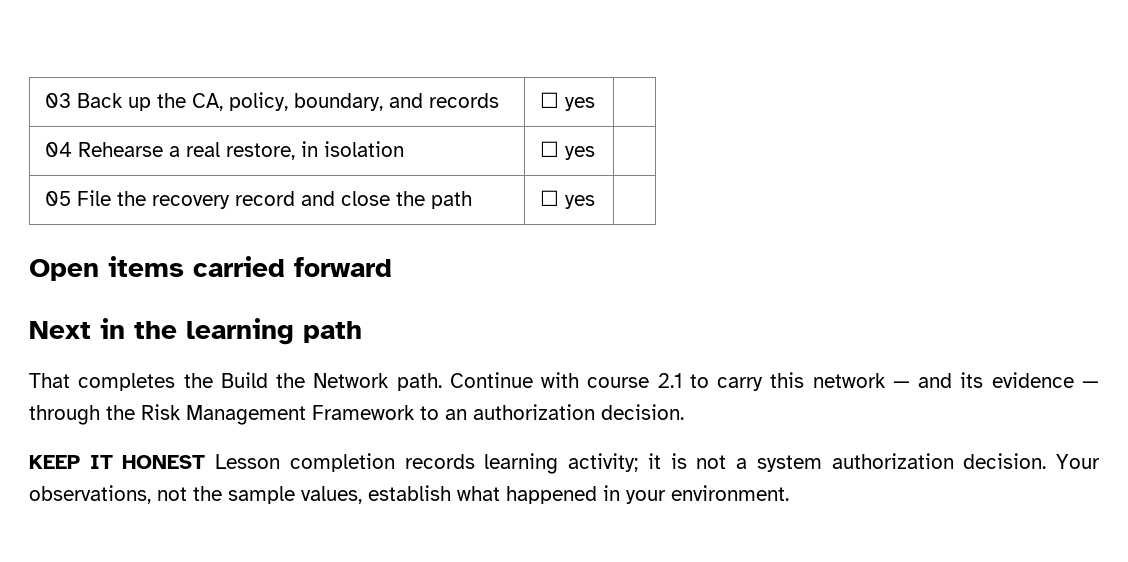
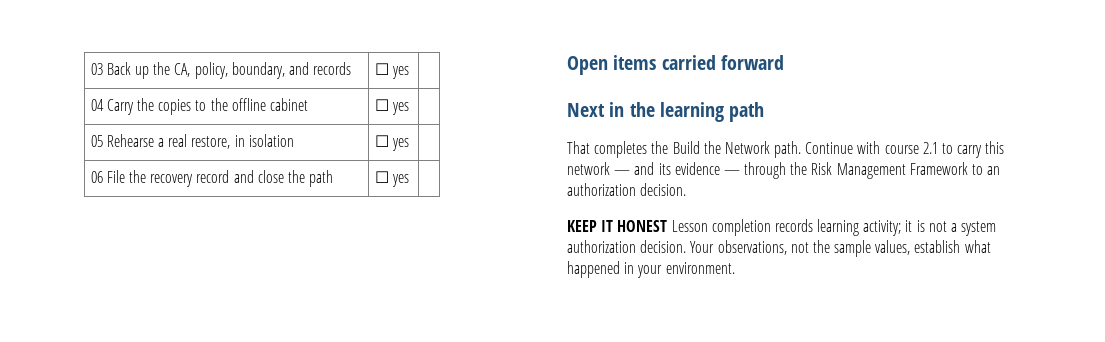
(72, 149) none -> [106,98,308,115] [374,99,409,115] [90,135,103,147] Carry the copies to the offline cabinet | ☐ yes | // 05
[44,191,71,206] 05 -> [90,171,103,183] 06

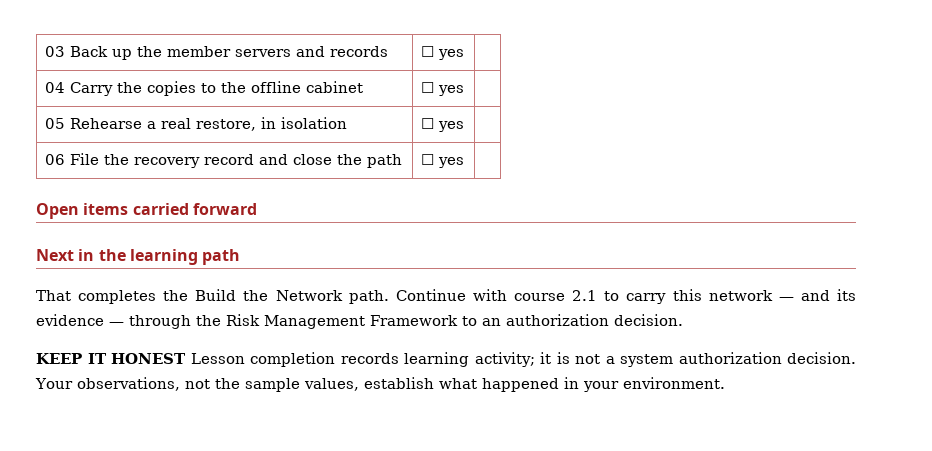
[174,62,285,79] CA, policy, boundary, -> [167,46,292,57] member servers

